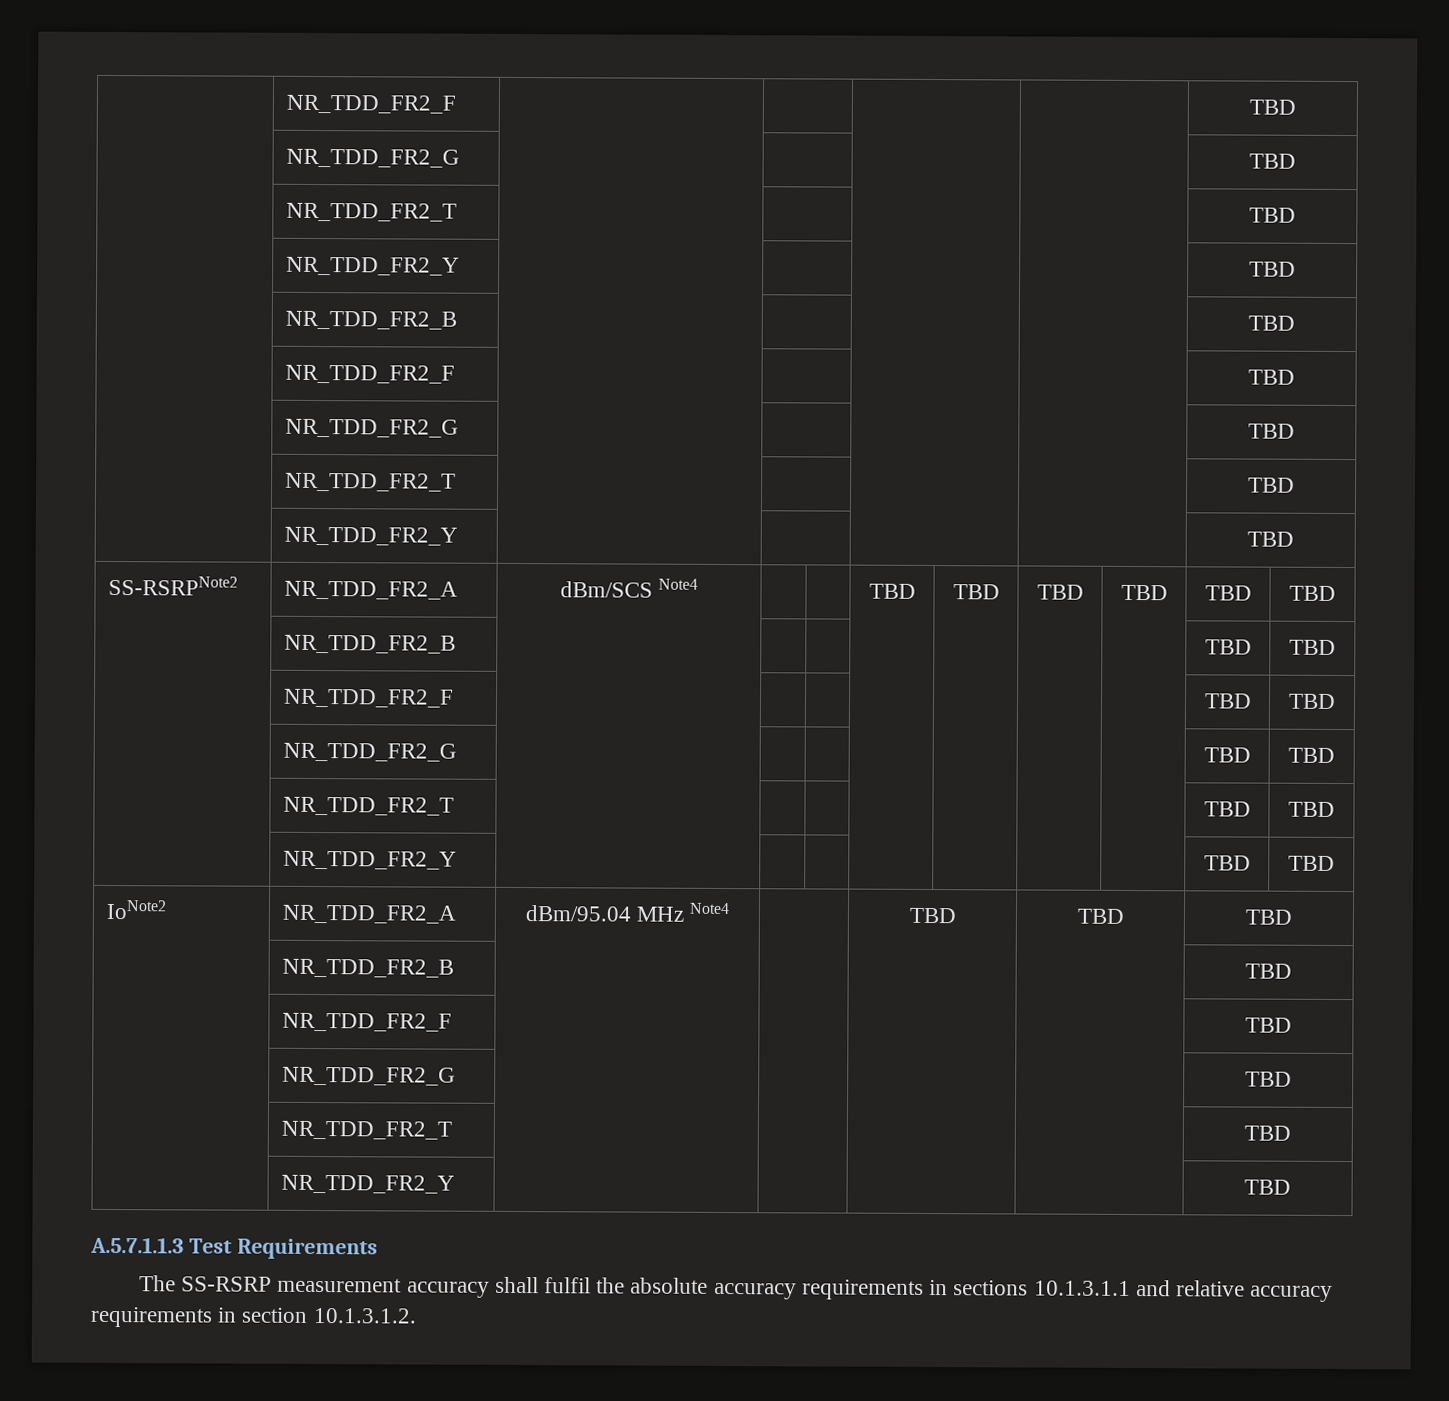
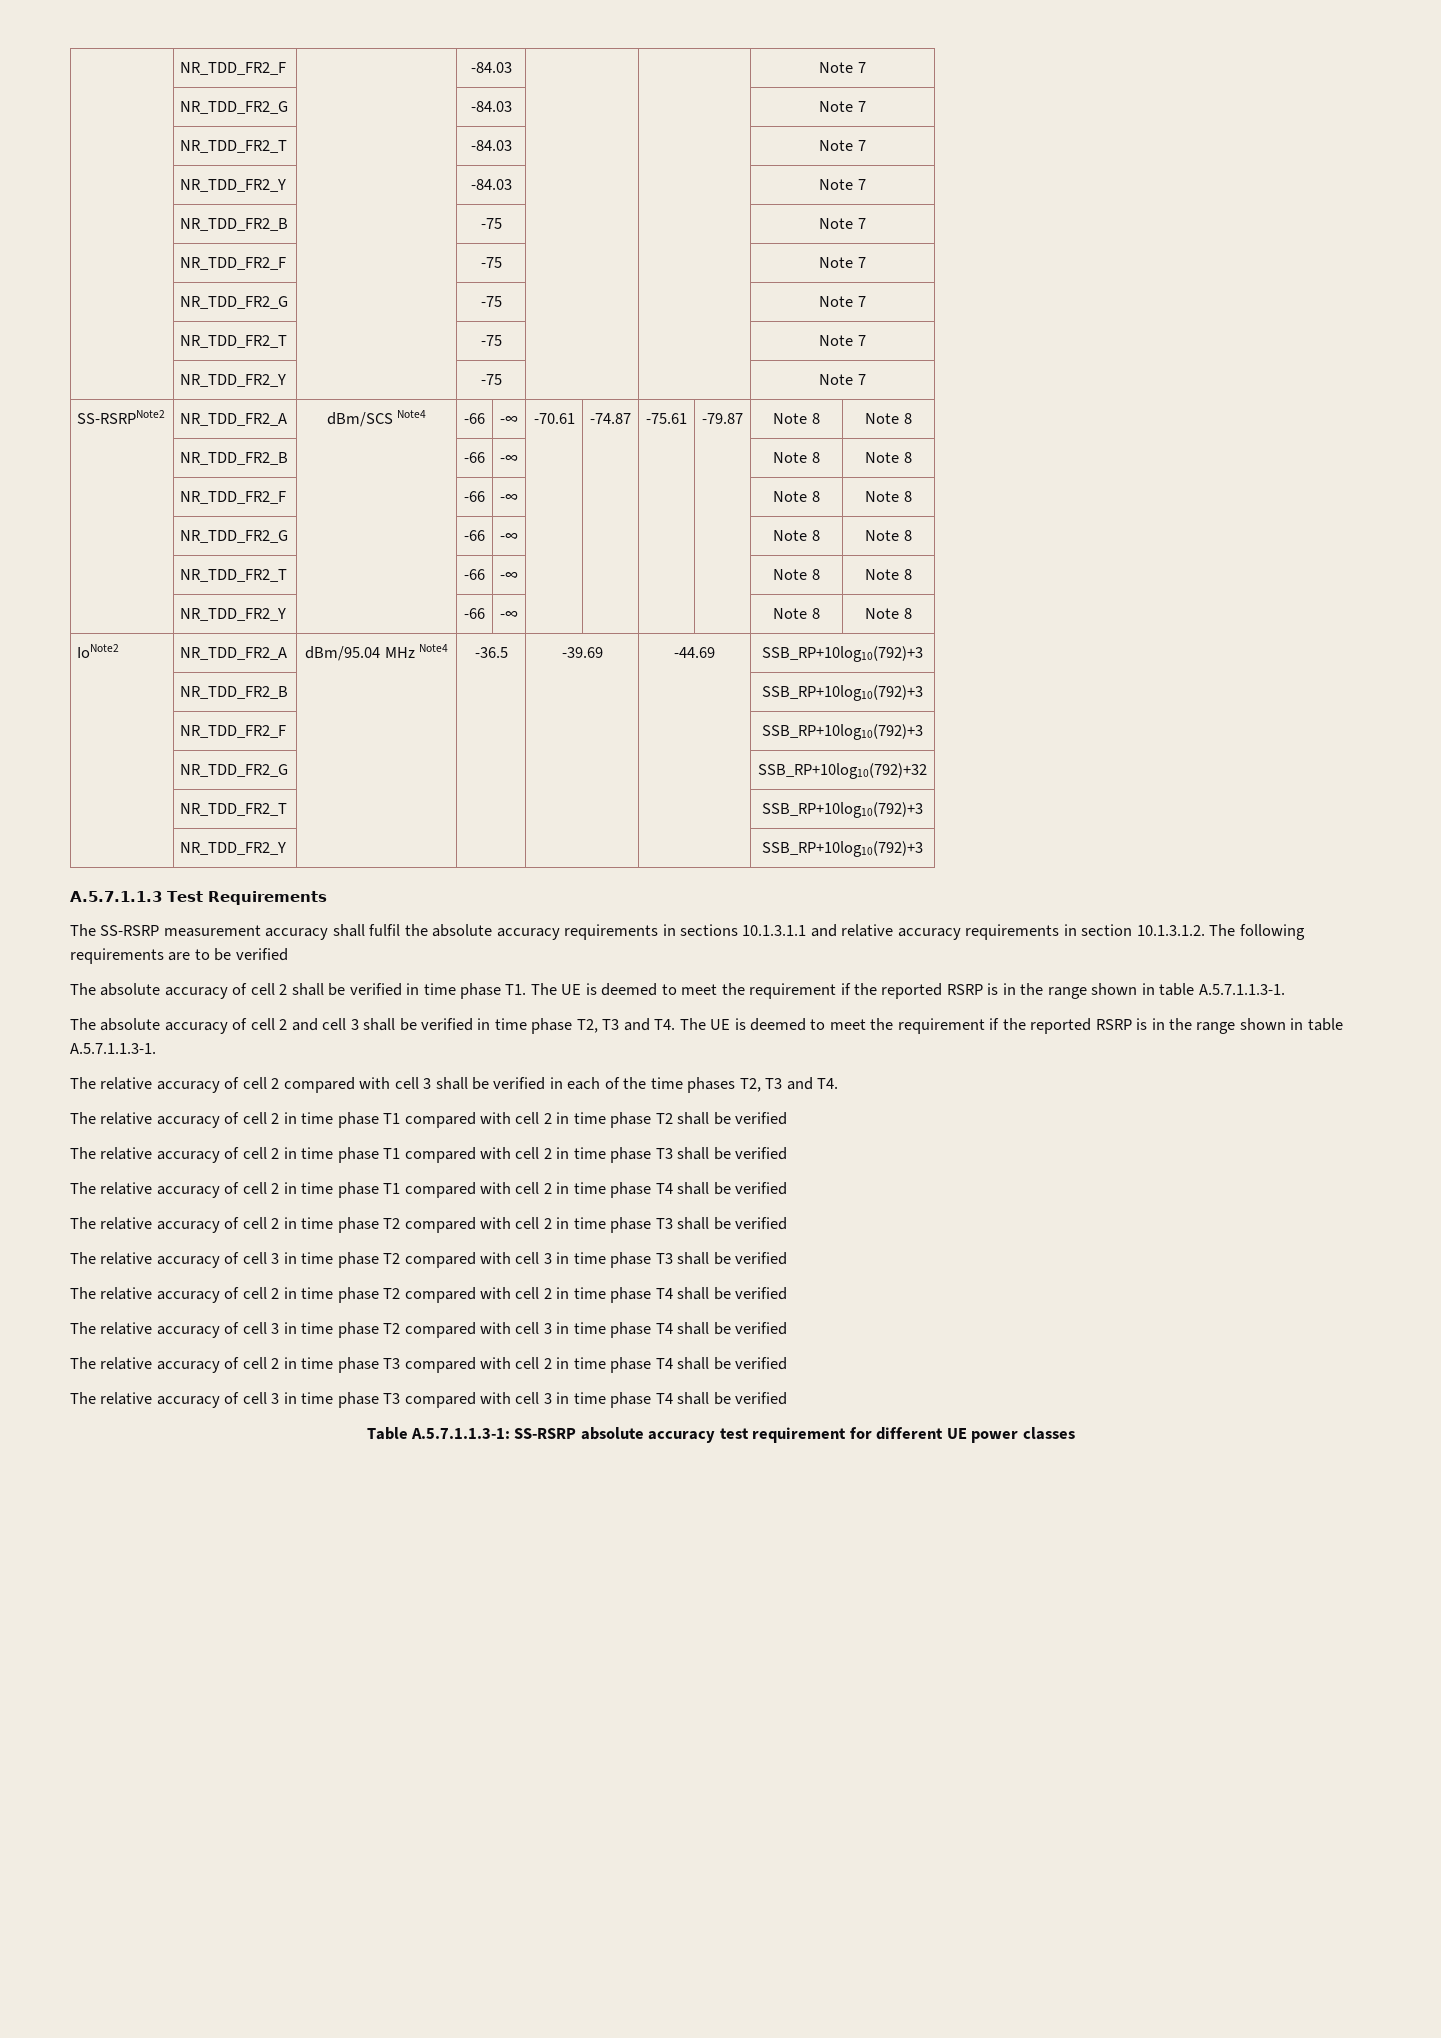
[286,94,457,114] [1249,99,1296,115] [286,148,461,168] [1249,153,1296,169] [286,202,458,222] [1249,207,1296,223] [286,256,461,276] [1249,261,1296,277] [285,310,458,330] [1248,315,1295,331] [285,364,456,384] [1248,369,1295,385] [285,418,460,438] [1248,423,1295,439] [285,472,457,492] [1248,477,1295,493] [284,526,459,546] [1247,531,1294,547] [108,575,239,596] [284,580,459,600] [559,578,699,598] [868,583,916,599] [952,584,1000,600] [1036,584,1084,600] [1120,584,1168,601] [1204,585,1252,601] [1289,585,1336,601] [284,634,457,654] [1204,639,1252,655] [1289,639,1336,655] [283,688,455,708] [1203,693,1252,709] [1288,693,1336,709] [283,742,458,762] [1203,747,1251,763] [1288,747,1335,763] [283,796,455,816] [1203,801,1251,817] [1288,801,1335,817] [283,850,458,870] [1203,855,1251,871] [1288,855,1335,871] | NR_TDD_FR2_F | | | | | TBD // | NR_TDD_FR2_G | | | | | TBD // | NR_TDD_FR2_T | | | | | TBD // | NR_TDD_FR2_Y | | | | | TBD // | NR_TDD_FR2_B | | | | | TBD // | NR_TDD_FR2_F | | | | | TBD // | NR_TDD_FR2_G | | | | | TBD // | NR_TDD_FR2_T | | | | | TBD // | NR_TDD_FR2_Y | | | | | TBD // SS-RSRPNote2 | NR_TDD_FR2_A | dBm/SCS Note4 | | | TBD | TBD | TBD | TBD | TBD | TBD // | NR_TDD_FR2_B | | | | | | | | TBD | TBD // | NR_TDD_FR2_F | | | | | | | | TBD | TBD // | NR_TDD_FR2_G | | | | | | | | TBD | TBD // | NR_TDD_FR2_T | | | | | | | | TBD | TBD // | NR_TDD_FR2_Y | | | | | | | | TBD | TBD -> [180,62,287,75] [470,62,512,73] [819,62,866,73] [180,101,289,114] [470,101,512,112] [819,101,866,112] [180,140,288,153] [470,140,512,151] [819,140,866,151] [180,179,287,192] [470,179,512,190] [819,179,866,190] [180,218,289,231] [480,218,502,229] [819,218,866,229] [180,257,287,270] [480,257,502,268] [819,257,866,268] [180,296,289,309] [480,296,502,307] [819,296,866,307] [180,335,288,348] [480,335,502,346] [819,335,866,346] [180,374,287,387] [480,374,502,385] [819,374,866,385] [77,410,166,424] [180,413,288,426] [326,410,427,427] [464,413,485,424] [500,415,518,424] [533,413,575,424] [590,413,631,424] [646,413,687,424] [702,413,743,424] [773,413,820,424] [865,413,912,424] [180,452,289,465] [464,452,485,463] [500,454,518,463] [773,452,820,463] [865,452,912,463] [180,491,287,504] [464,491,485,502] [500,493,518,502] [773,491,820,502] [865,491,912,502] [180,530,289,543] [464,530,485,541] [500,532,518,541] [773,530,820,541] [865,530,912,541] [180,569,288,582] [464,569,485,580] [500,571,518,580] [773,569,820,580] [865,569,912,580] [180,608,287,621] [464,608,485,619] [500,610,518,619] [773,608,820,619] [865,608,912,619] | NR_TDD_FR2_F | | -84.03 | | | Note 7 // | NR_TDD_FR2_G | | -84.03 | | | Note 7 // | NR_TDD_FR2_T | | -84.03 | | | Note 7 // | NR_TDD_FR2_Y | | -84.03 | | | Note 7 // | NR_TDD_FR2_B | | -75 | | | Note 7 // | NR_TDD_FR2_F | | -75 | | | Note 7 // | NR_TDD_FR2_G | | -75 | | | Note 7 // | NR_TDD_FR2_T | | -75 | | | Note 7 // | NR_TDD_FR2_Y | | -75 | | | Note 7 // SS-RSRPNote2 | NR_TDD_FR2_A | dBm/SCS Note4 | -66 | -∞ | -70.61 | -74.87 | -75.61 | -79.87 | Note 8 | Note 8 // | NR_TDD_FR2_B | | -66 | -∞ | | | | | Note 8 | Note 8 // | NR_TDD_FR2_F | | -66 | -∞ | | | | | Note 8 | Note 8 // | NR_TDD_FR2_G | | -66 | -∞ | | | | | Note 8 | Note 8 // | NR_TDD_FR2_T | | -66 | -∞ | | | | | Note 8 | Note 8 // | NR_TDD_FR2_Y | | -66 | -∞ | | | | | Note 8 | Note 8
[908,907,956,924] [1076,908,1124,924] [1245,909,1292,925] [282,958,455,978] [1245,963,1292,979] [282,1012,453,1032] [1245,1017,1292,1033] [282,1066,457,1086] [1245,1071,1292,1087] [281,1120,453,1140] [1244,1125,1291,1141] [281,1174,456,1194] [1244,1179,1291,1195] | TBD | TBD | TBD // | NR_TDD_FR2_B | | | | | TBD // | NR_TDD_FR2_F | | | | | TBD // | NR_TDD_FR2_G | | | | | TBD // | NR_TDD_FR2_T | | | | | TBD // | NR_TDD_FR2_Y | | | | | TBD -> [474,647,508,658] [561,647,603,658] [674,647,715,658] [762,646,923,662] [180,686,289,699] [762,685,923,701] [180,725,287,738] [762,724,923,740] [180,764,289,777] [758,763,927,779] [180,803,288,816] [762,802,923,818] [180,842,287,855] [762,841,923,857] -36.5 | -39.69 | -44.69 | SSB_RP+10log10(792)+3 // | NR_TDD_FR2_B | | | | | SSB_RP+10log10(792)+3 // | NR_TDD_FR2_F | | | | | SSB_RP+10log10(792)+3 // | NR_TDD_FR2_G | | | | | SSB_RP+10log10(792)+32 // | NR_TDD_FR2_T | | | | | SSB_RP+10log10(792)+3 // | NR_TDD_FR2_Y | | | | | SSB_RP+10log10(792)+3
(417, 1315) none -> [1209,924,1305,940] [70,948,288,964] [70,983,1285,999] [70,1018,1343,1034] [70,1043,156,1054] [70,1077,839,1093] [70,1112,788,1128] [70,1147,788,1163] [70,1182,788,1198] [70,1217,788,1233] [70,1252,788,1268] [70,1287,788,1303] [70,1322,788,1338] [70,1357,788,1373] [70,1392,788,1408] [366,1427,1075,1443] The following requirements are to be verified // The absolute accuracy of cell 2 shall be verified in time phase T1. The UE is deemed to meet the requirement if the reported RSRP is in the range shown in table A.5.7.1.1.3-1. // The absolute accuracy of cell 2 and cell 3 shall be verified in time phase T2, T3 and T4. The UE is deemed to meet the requirement if the reported RSRP is in the range shown in table A.5.7.1.1.3-1. // The relative accuracy of cell 2 compared with cell 3 shall be verified in each of the time phases T2, T3 and T4. // The relative accuracy of cell 2 in time phase T1 compared with cell 2 in time phase T2 shall be verified // The relative accuracy of cell 2 in time phase T1 compared with cell 2 in time phase T3 shall be verified // The relative accuracy of cell 2 in time phase T1 compared with cell 2 in time phase T4 shall be verified // The relative accuracy of cell 2 in time phase T2 compared with cell 2 in time phase T3 shall be verified // The relative accuracy of cell 3 in time phase T2 compared with cell 3 in time phase T3 shall be verified // The relative accuracy of cell 2 in time phase T2 compared with cell 2 in time phase T4 shall be verified // The relative accuracy of cell 3 in time phase T2 compared with cell 3 in time phase T4 shall be verified // The relative accuracy of cell 2 in time phase T3 compared with cell 2 in time phase T4 shall be verified // The relative accuracy of cell 3 in time phase T3 compared with cell 3 in time phase T4 shall be verified // Table A.5.7.1.1.3-1: SS-RSRP absolute accuracy test requirement for different UE power classes

